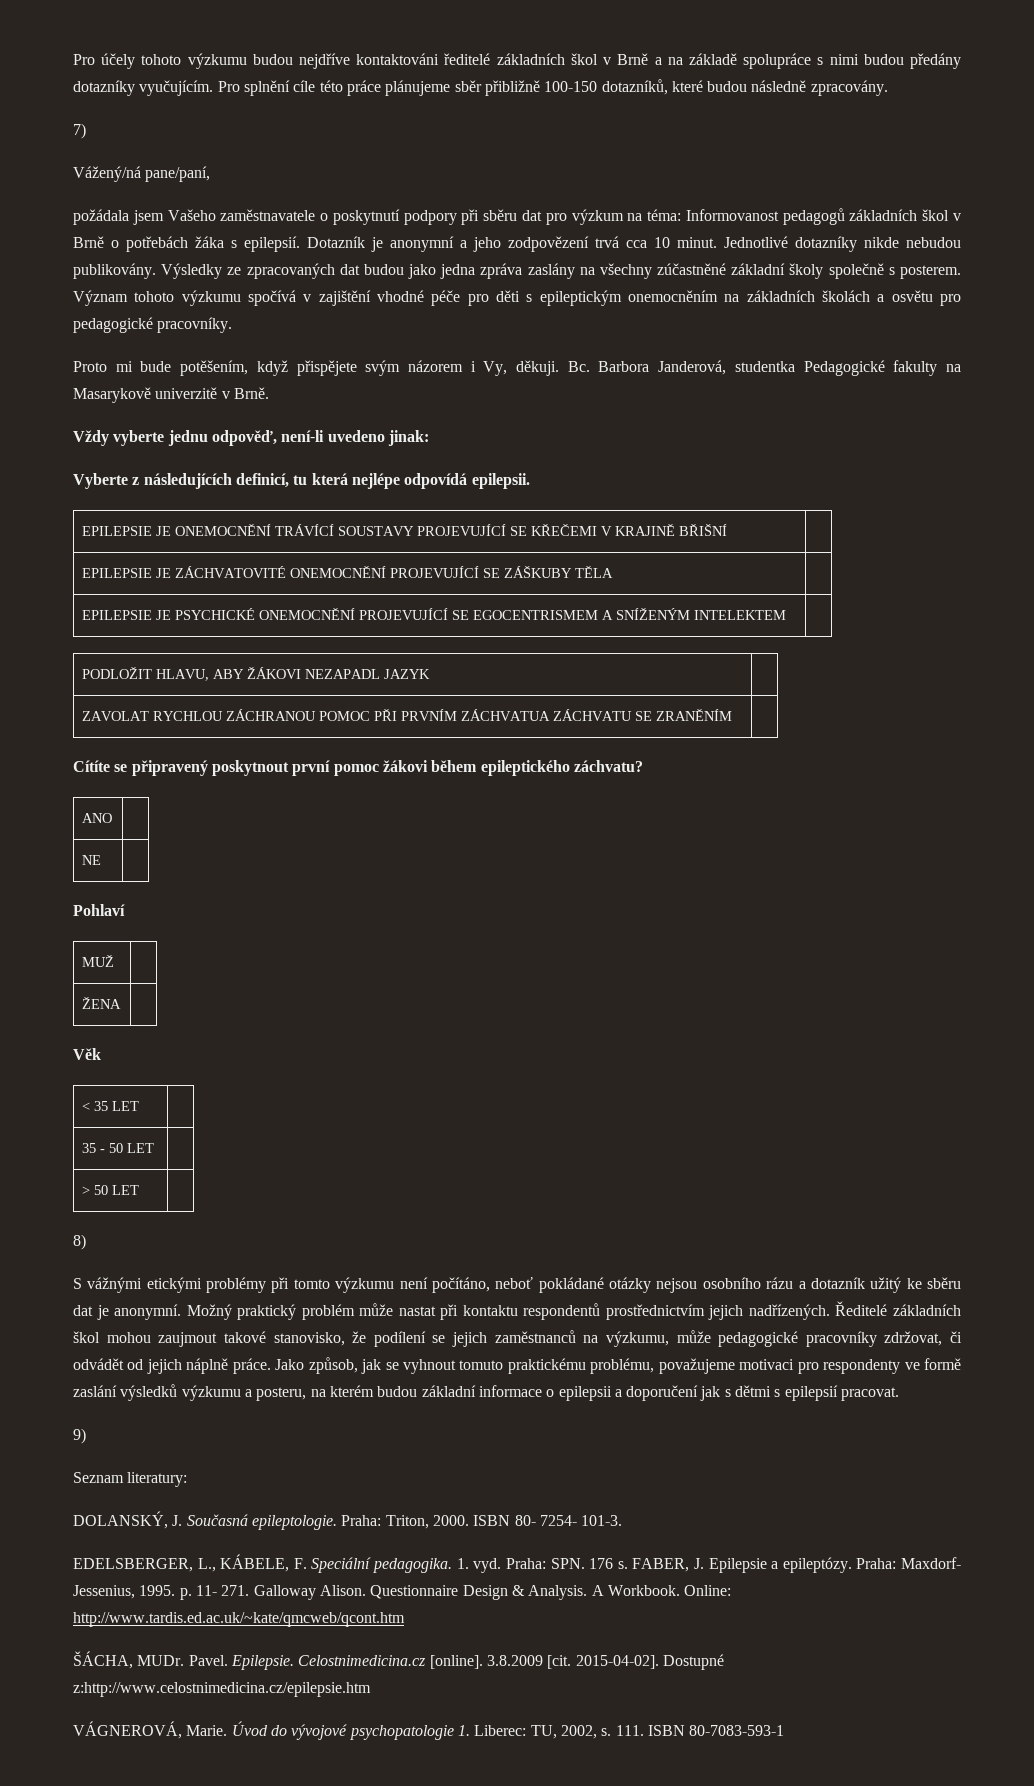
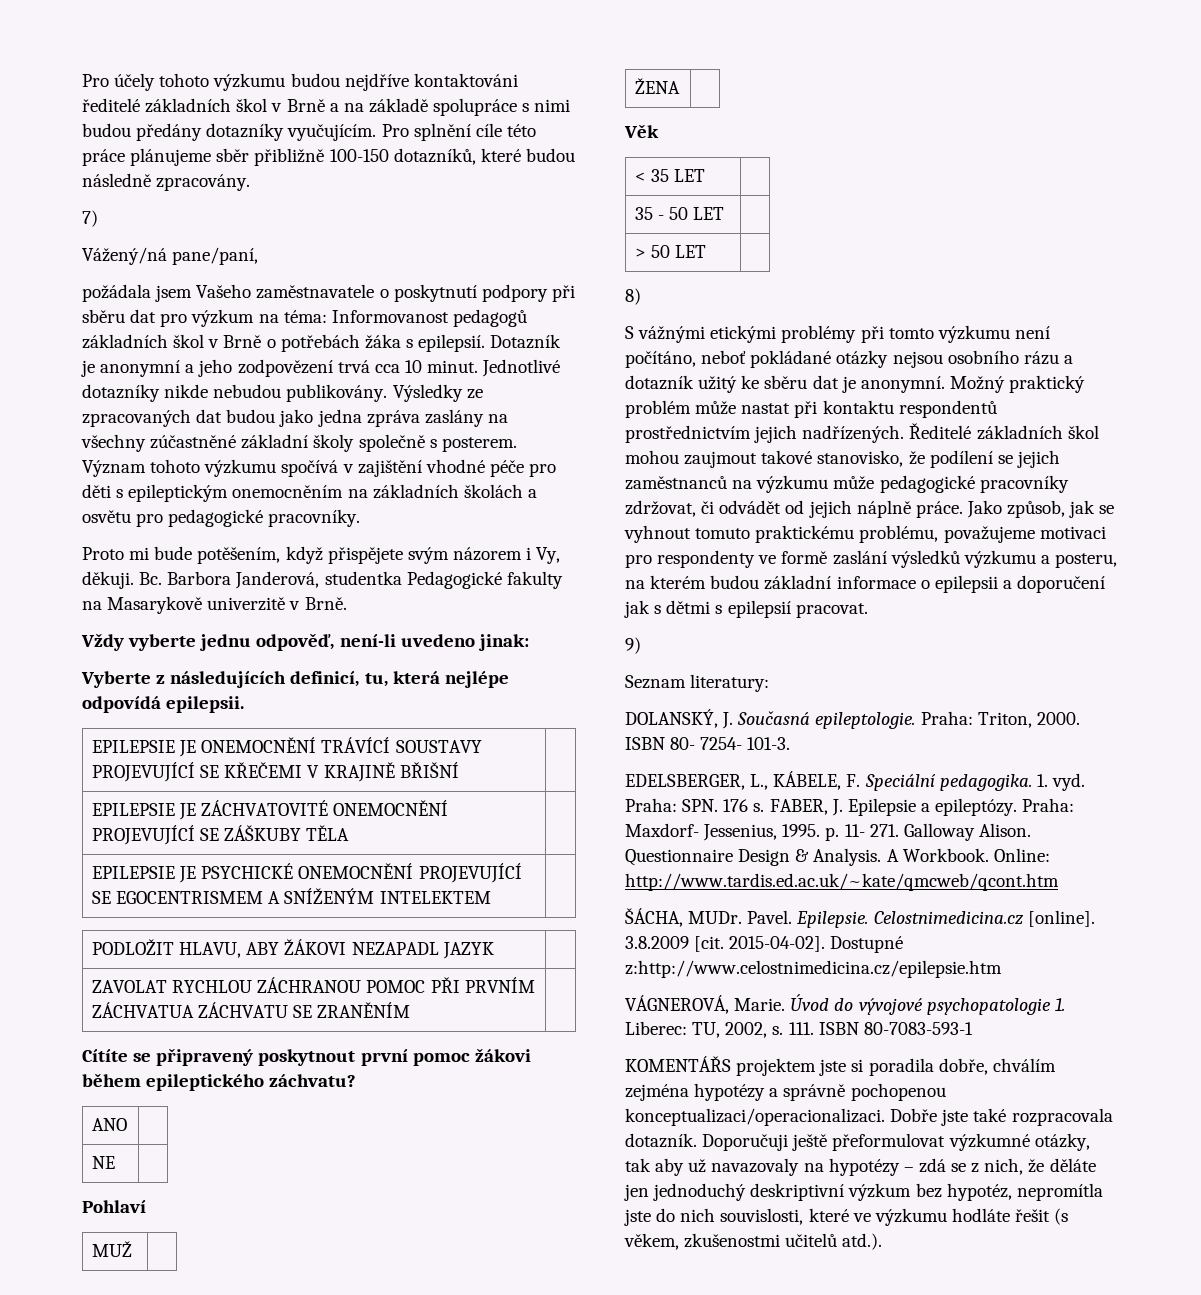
[293,475,308,485] tu -> [364,673,388,687] tu,
[605,1331,669,1347] výzkumu, -> [756,475,829,493] výzkumu
(785, 1730) none -> [625,1056,1056,1076] [625,1083,946,1101] [625,1108,1113,1126] [625,1133,1090,1151] [625,1158,1096,1176] [624,1183,1103,1201] [624,1208,1069,1226] [624,1233,883,1250] // KOMENTÁŘS projektem jste si poradila dobře, chválím zejména hypotézy a správně pochopenou konceptualizaci/operacionalizaci. Dobře jste také rozpracovala dotazník. Doporučuji ještě přeformulovat výzkumné otázky, tak aby už navazovaly na hypotézy – zdá se z nich, že děláte jen jednoduchý deskriptivní výzkum bez hypotéz, nepromítla jste do nich souvislosti, které ve výzkumu hodláte řešit (s věkem, zkušenostmi učitelů atd.).

